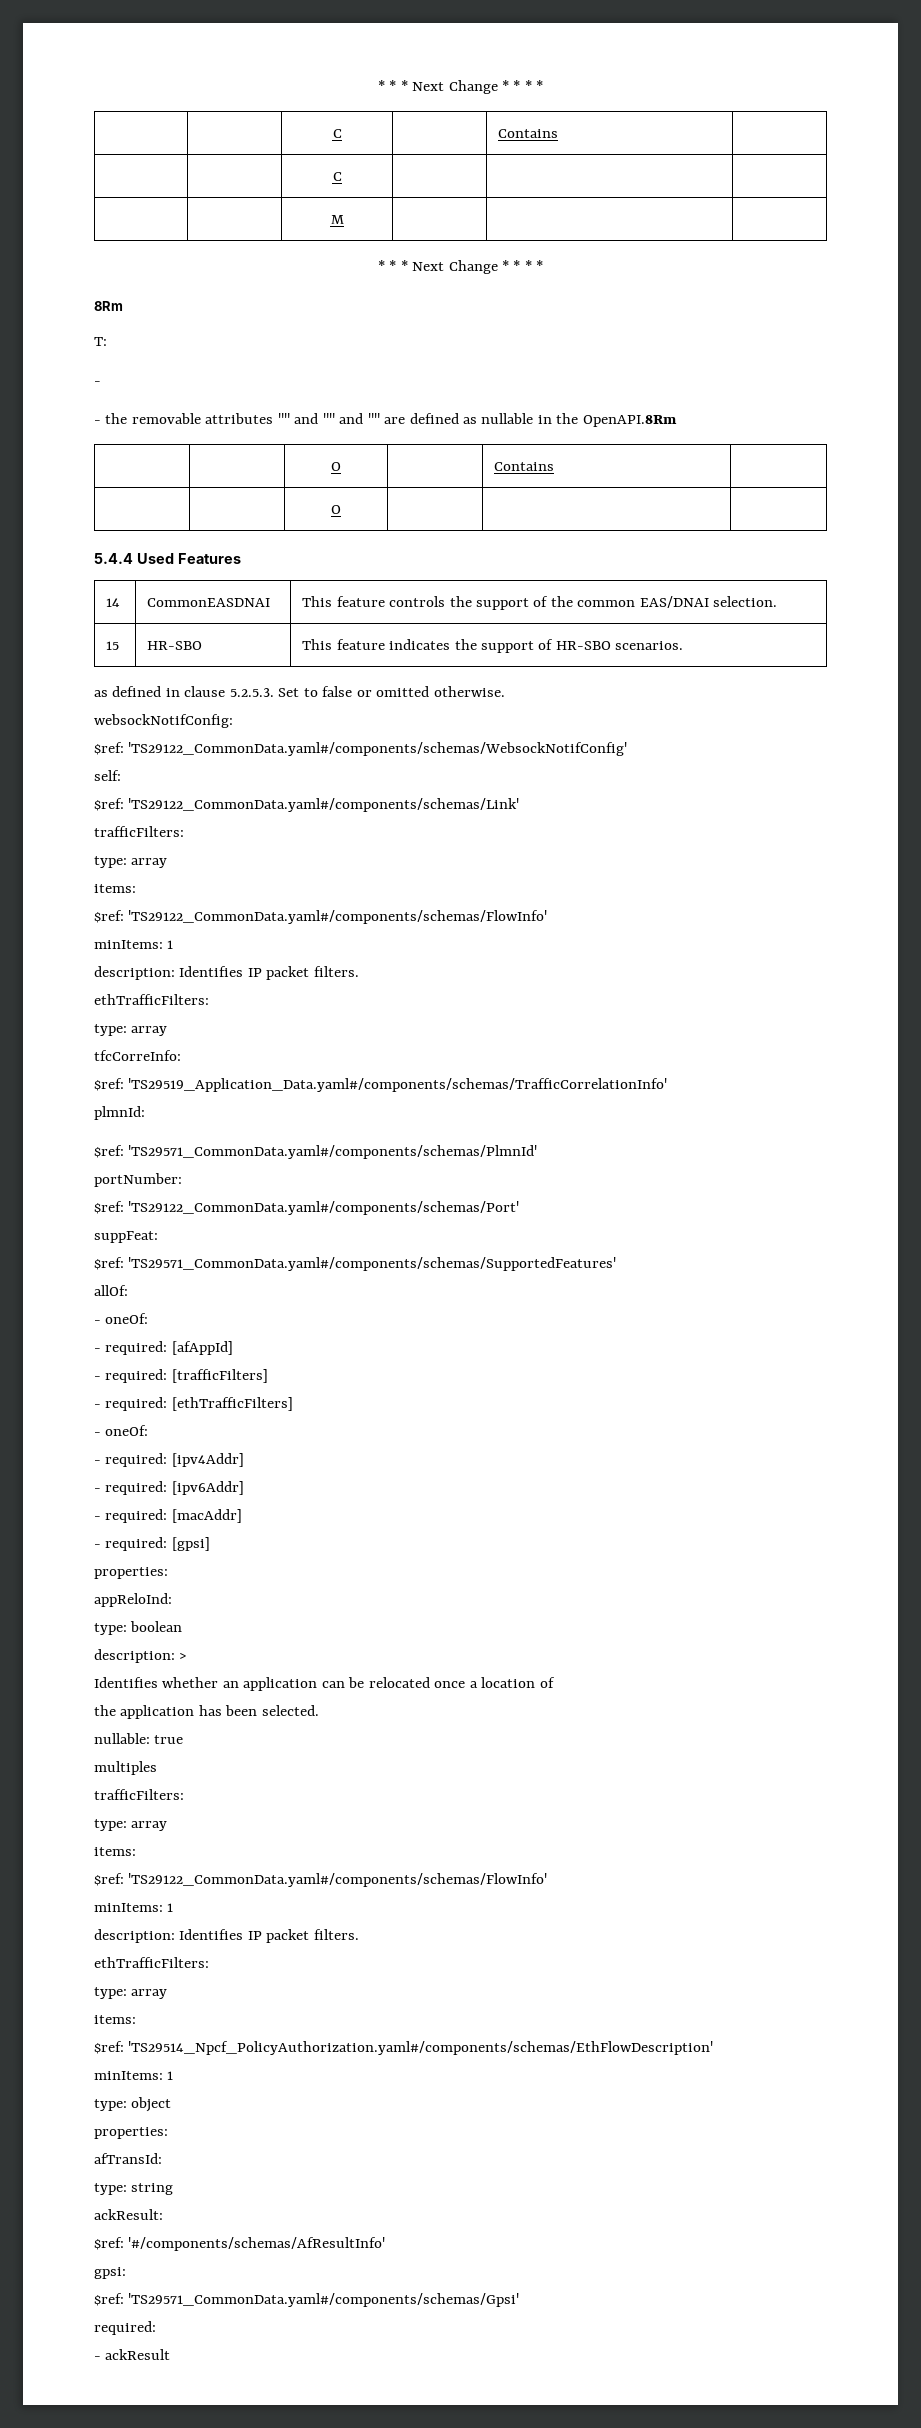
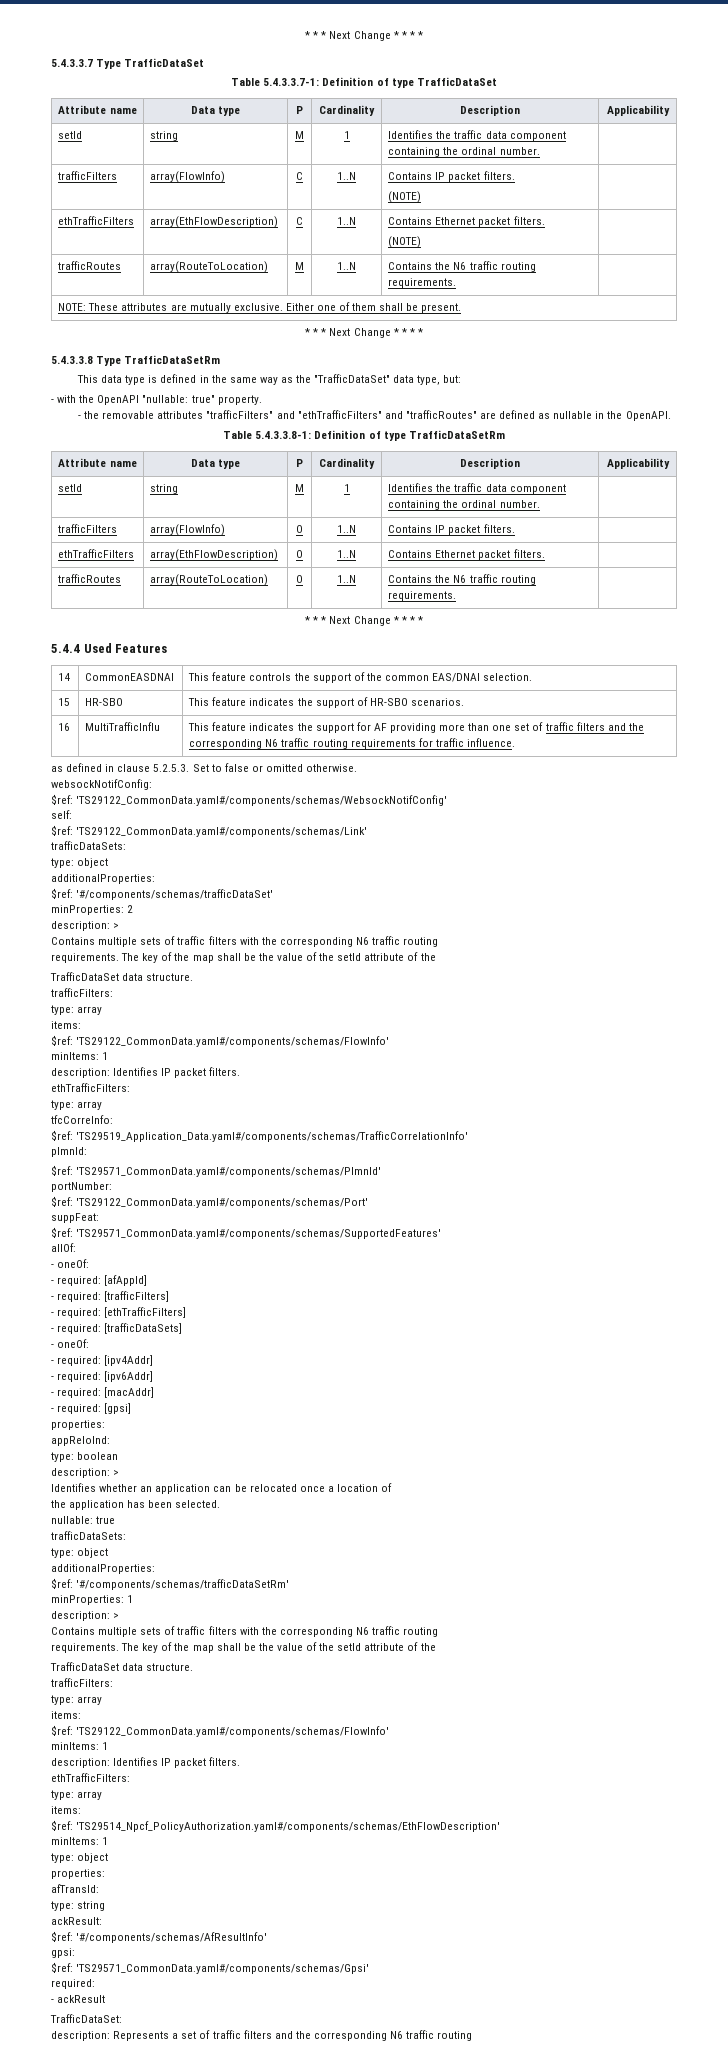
[377,80,544,94] [332,129,342,138] [498,129,559,138] [332,172,342,181] [330,215,344,224] [377,260,544,274] [94,301,123,311] [94,337,107,346] [94,381,101,385] [94,413,677,427] [331,462,341,471] [494,462,555,471] [331,505,341,514] * * * Next Change * * * * // | | C | | Contains | // | | C | | | // | | M | | | // * * * Next Change * * * * // 8Rm // T: // - // - the removable attributes "" and "" and "" are defined as nullable in the OpenAPI.8Rm // | | O | | Contains | // | | O | | | -> [305,31,423,41] [51,58,205,69] [231,77,497,88] [58,105,137,114] [190,106,241,116] [296,106,303,114] [319,105,375,116] [460,105,520,116] [606,105,670,116] [58,131,83,139] [150,131,179,141] [295,131,304,139] [343,131,350,139] [388,130,566,141] [388,147,540,157] [58,171,118,180] [150,171,226,183] [296,172,303,180] [337,172,356,180] [388,171,515,182] [388,191,422,203] [58,216,135,225] [150,216,279,228] [296,217,303,225] [337,217,356,225] [388,216,545,227] [388,236,422,248] [58,261,122,270] [150,261,269,273] [295,262,304,270] [337,262,356,270] [388,261,536,272] [388,278,457,288] [58,302,462,313] [305,328,423,338] [51,355,221,366] [76,374,462,385] [51,395,262,405] [77,410,671,421] [223,430,505,441] [58,458,137,467] [190,459,241,469] [296,459,303,467] [319,458,375,469] [460,458,520,469] [606,458,670,469] [58,484,83,492] [150,484,179,494] [295,484,304,492] [343,484,350,492] [388,483,566,494] [388,500,540,510] [58,524,118,533] [150,524,226,536] [296,525,303,533] [337,525,356,533] [388,524,515,535] [58,549,135,558] [150,549,279,561] [296,550,303,558] [337,550,356,558] [388,549,545,560] [58,574,122,583] [150,574,269,586] [296,575,303,583] [337,575,356,583] [388,574,536,585] [388,591,457,601] [305,616,423,626] * * * Next Change * * * * // 5.4.3.3.7 Type TrafficDataSet // Table 5.4.3.3.7-1: Definition of type TrafficDataSet // Attribute name | Data type | P | Cardinality | Description | Applicability // setId | string | M | 1 | Identifies the traffic data component containing the ordinal number. | // trafficFilters | array(FlowInfo) | C | 1..N | Contains IP packet filters. // (NOTE) | // ethTrafficFilters | array(EthFlowDescription) | C | 1..N | Contains Ethernet packet filters. // (NOTE) | // trafficRoutes | array(RouteToLocation) | M | 1..N | Contains the N6 traffic routing requirements. | // NOTE: These attributes are mutually exclusive. Either one of them shall be present. // * * * Next Change * * * * // 5.4.3.3.8 Type TrafficDataSetRm // This data type is defined in the same way as the "TrafficDataSet" data type, but: // - with the OpenAPI "nullable: true" property. // - the removable attributes "trafficFilters" and "ethTrafficFilters" and "trafficRoutes" are defined as nullable in the OpenAPI. // Table 5.4.3.3.8-1: Definition of type TrafficDataSetRm // Attribute name | Data type | P | Cardinality | Description | Applicability // setId | string | M | 1 | Identifies the traffic data component containing the ordinal number. | // trafficFilters | array(FlowInfo) | O | 1..N | Contains IP packet filters. | // ethTrafficFilters | array(EthFlowDescription) | O | 1..N | Contains Ethernet packet filters. | // trafficRoutes | array(RouteToLocation) | O | 1..N | Contains the N6 traffic routing requirements. | // * * * Next Change * * * *
(684, 645) none -> [58,723,71,731] [85,722,161,731] [188,722,644,733] [189,738,515,749] // 16 | MultiTrafficInflu | This feature indicates the support for AF providing more than one set of traffic filters and the corresponding N6 traffic routing requirements for traffic influence.
(520, 805) none -> [51,841,126,850] [51,858,109,868] [51,874,155,884] [51,888,274,900] [51,905,134,915] [51,921,120,931] [51,936,439,947] [51,952,436,963] [50,972,194,981] // trafficDataSets: // type: object // additionalProperties: // $ref: '#/components/schemas/trafficDataSet' // minProperties: 2 // description: > // Contains multiple sets of traffic filters with the corresponding N6 traffic routing // requirements. The key of the map shall be the value of the setId attribute of the // TrafficDataSet data structure.
(293, 1404) none -> [51,1323,183,1334] // - required: [trafficDataSets]
[94,1761,157,1775] multiples -> [51,1531,126,1540] [51,1548,109,1558] [51,1564,155,1574] [51,1578,290,1590] [51,1595,134,1605] [51,1611,120,1621] [51,1626,439,1637] [51,1642,436,1653] [50,1662,194,1671] trafficDataSets: // type: object // additionalProperties: // $ref: '#/components/schemas/trafficDataSetRm' // minProperties: 1 // description: > // Contains multiple sets of traffic filters with the corresponding N6 traffic routing // requirements. The key of the map shall be the value of the setId attribute of the // TrafficDataSet data structure.
(171, 2354) none -> [50,2014,122,2023] [51,2030,473,2041] // TrafficDataSet: // description: Represents a set of traffic filters and the corresponding N6 traffic routing

